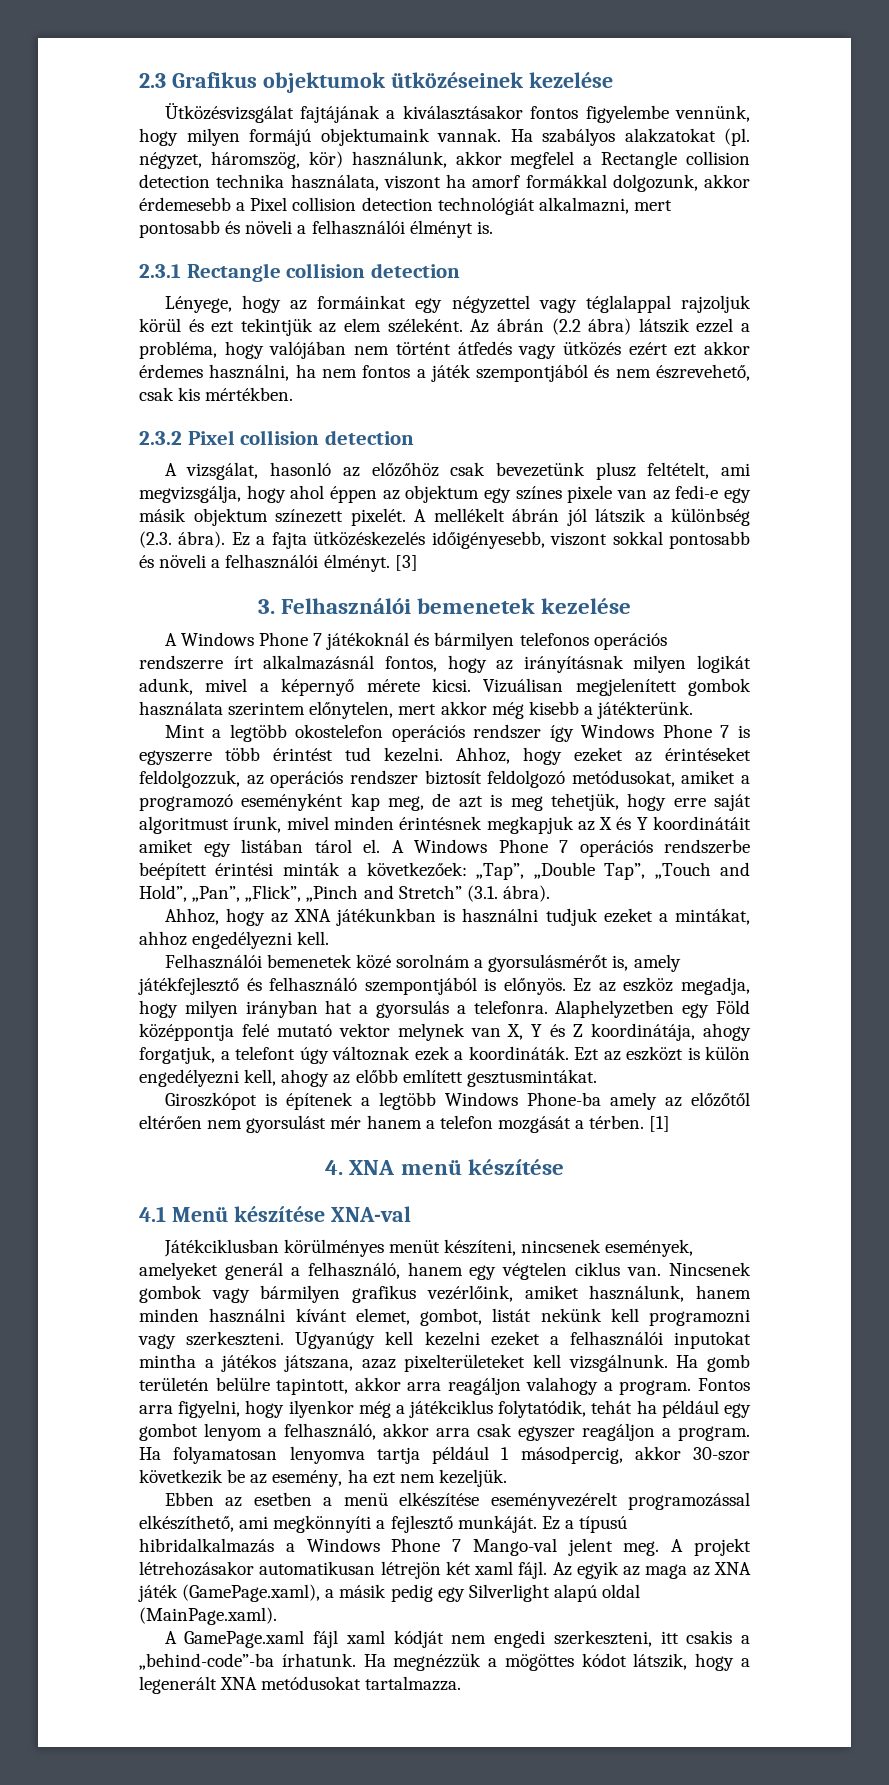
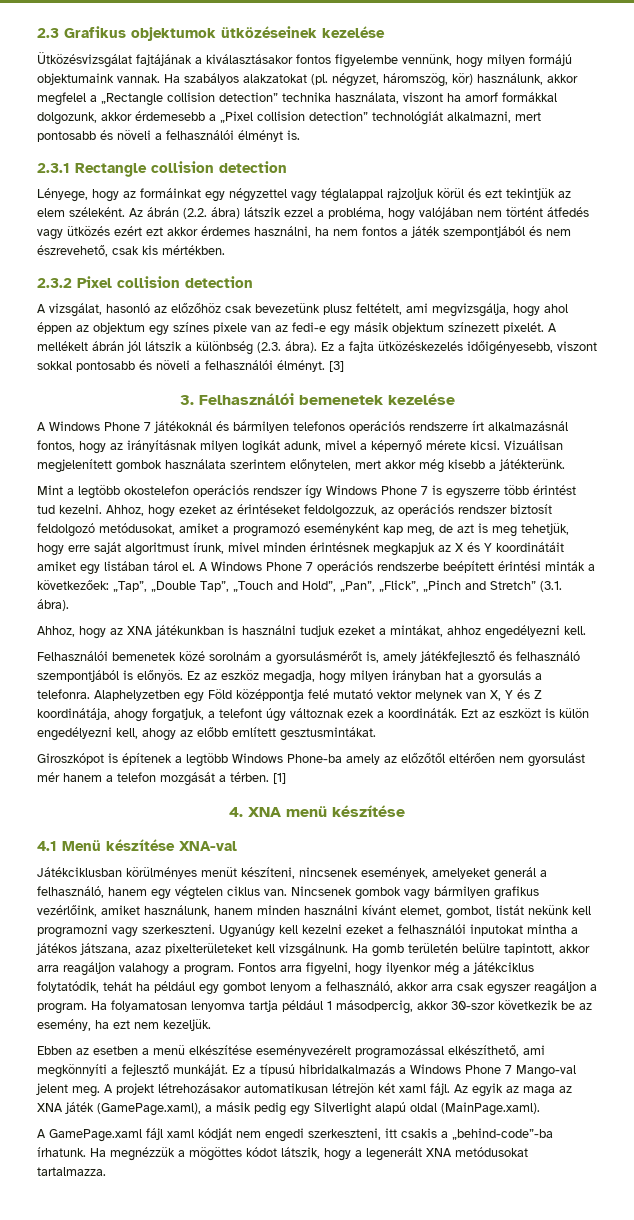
[601,151,750,169] [139,174,210,188] Rectangle collision detection -> [101,92,278,106] „Rectangle collision detection”
[250,197,433,211] Pixel collision detection -> [220,111,368,123] „Pixel collision detection”
[551,318,581,335] (2.2 -> [183,208,207,219] (2.2.

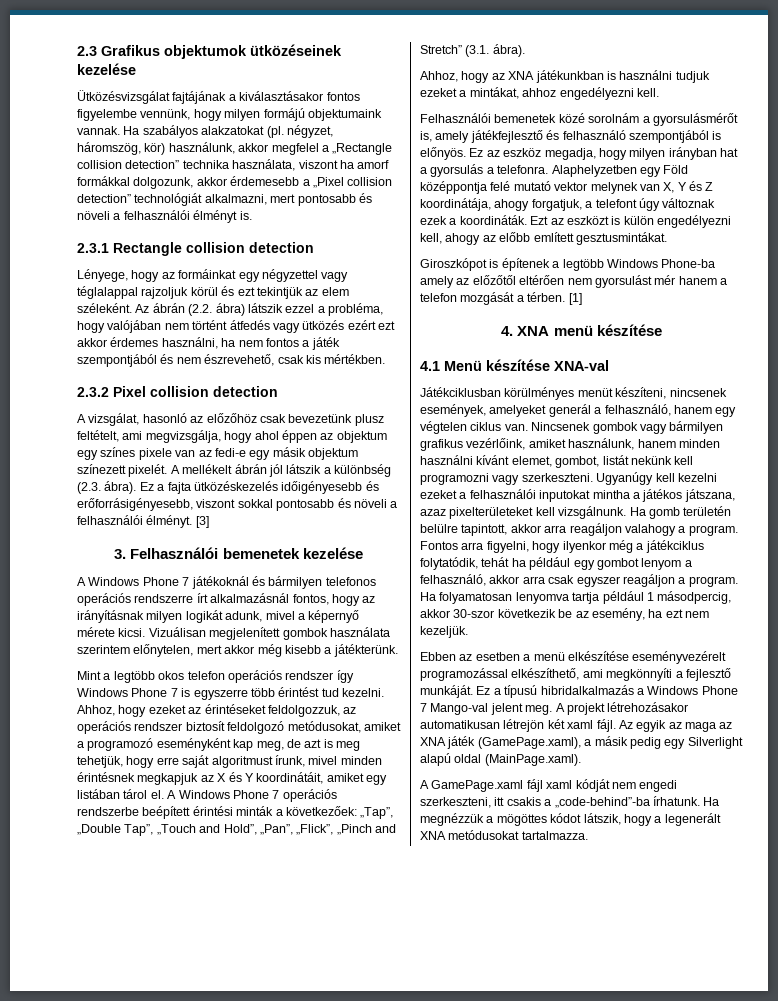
[467,341,553,355] időigényesebb, -> [281,481,379,494] [77,498,193,511] időigényesebb és erőforrásigényesebb,
[124,485,189,495] okostelefon -> [158,671,225,680] okos telefon
[496,542,564,552] koordinátáit -> [256,772,324,784] koordinátáit,
[452,1128,553,1140] „behind-code”-ba -> [554,797,650,808] „code-behind”-ba

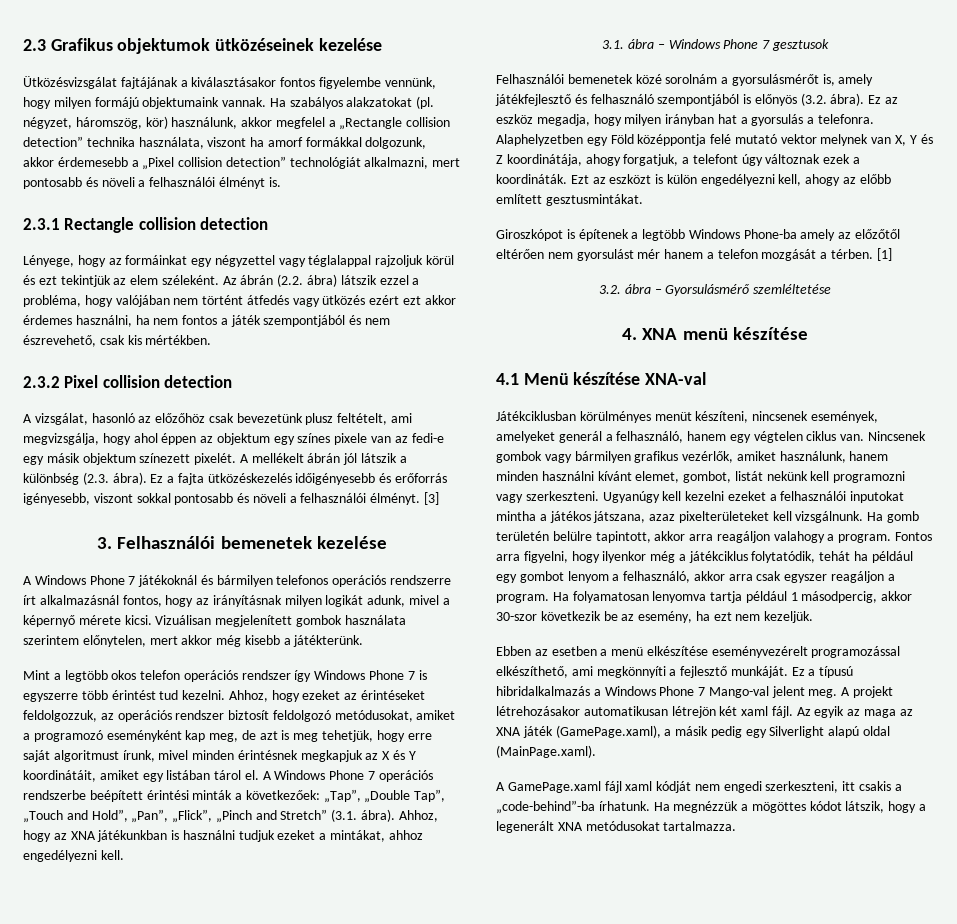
[77,498,193,511] erőforrásigényesebb, -> [395,473,448,483] [23,493,90,505] erőforrás igényesebb,
(525, 50) // -> (396, 815) none
(659, 92) none -> [602,39,829,51] // 3.1. ábra – Windows Phone 7 gesztusok
[420,147,466,160] előnyös. -> [754,93,865,106] előnyös (3.2. ábra).
(582, 299) none -> [598,284,832,296] // 3.2. ábra – Gyorsulásmérő szemléltetése
[466,438,526,450] vezérlőink, -> [682,451,734,463] vezérlők,

